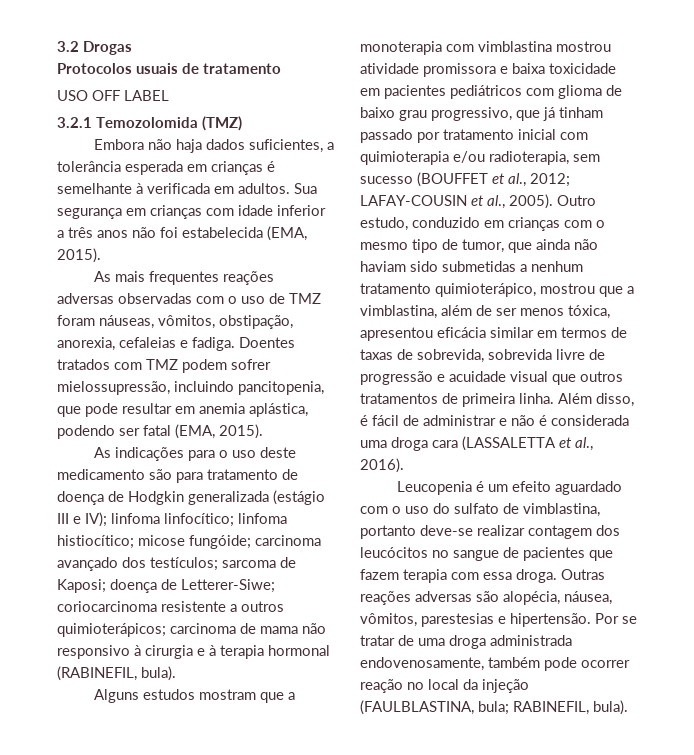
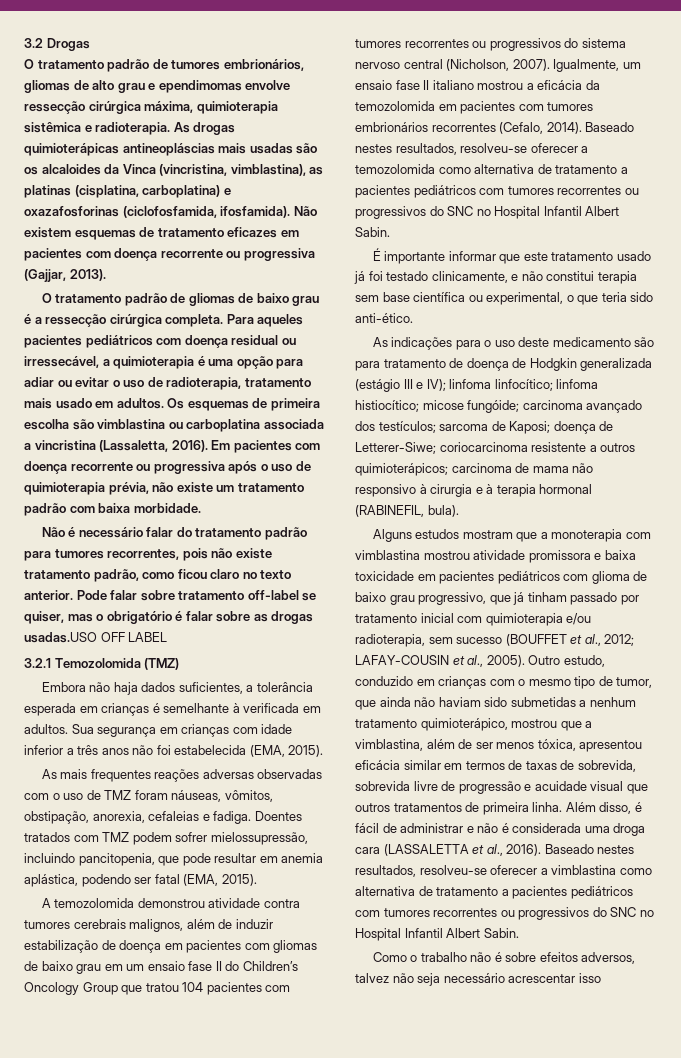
[57,63,281,74] [57,90,88,101] Protocolos usuais de tratamento // USO -> [24,59,304,72] [24,80,291,93] [24,101,278,114] [24,122,236,135] [24,143,318,156] [24,164,324,176] [24,185,231,198] [24,206,317,218] [24,227,299,240] [24,248,315,261] [24,269,106,282] [41,293,320,306] [24,314,304,327] [24,335,296,348] [24,356,304,369] [24,377,311,390] [24,398,320,411] [24,419,324,432] [24,440,321,453] [24,461,311,474] [24,482,304,495] [24,503,201,516] [41,527,307,540] [24,548,272,561] [24,569,292,582] [24,590,317,601] [24,611,314,624] [24,632,97,643] O tratamento padrão de tumores embrionários, gliomas de alto grau e ependimomas envolve ressecção cirúrgica máxima, quimioterapia sistêmica e radioterapia. As drogas quimioterápicas antineopláscias mais usadas são os alcaloides da Vinca (vincristina, vimblastina), as platinas (cisplatina, carboplatina) e oxazafosforinas (ciclofosfamida, ifosfamida). Não existem esquemas de tratamento eficazes em pacientes com doença recorrente ou progressiva (Gajjar, 2013). // O tratamento padrão de gliomas de baixo grau é a ressecção cirúrgica completa. Para aqueles pacientes pediátricos com doença residual ou irressecável, a quimioterapia é uma opção para adiar ou evitar o uso de radioterapia, tratamento mais usado em adultos. Os esquemas de primeira escolha são vimblastina ou carboplatina associada a vincristina (Lassaletta, 2016). Em pacientes com doença recorrente ou progressiva após o uso de quimioterapia prévia, não existe um tratamento padrão com baixa morbidade. // Não é necessário falar do tratamento padrão para tumores recorrentes, pois não existe tratamento padrão, como ficou claro no texto anterior. Pode falar sobre tratamento off-label se quiser, mas o obrigatório é falar sobre as drogas usadas.USO
(263, 431) none -> [41,898,300,908] [24,919,273,932] [24,940,318,953] [24,961,298,974] [24,982,291,995] [355,38,626,51] [355,59,641,72] [355,80,600,90] [355,101,594,114] [355,122,635,134] [355,143,589,155] [355,164,628,174] [355,185,639,198] [355,206,620,219] [355,227,390,237] [372,248,651,264] [354,271,637,284] [355,292,654,305] [355,313,413,323] // A temozolomida demonstrou atividade contra tumores cerebrais malignos, além de induzir estabilização de doença em pacientes com gliomas de baixo grau em um ensaio fase II do Children’s Oncology Group que tratou 104 pacientes com tumores recorrentes ou progressivos do sistema nervoso central (Nicholson, 2007). Igualmente, um ensaio fase II italiano mostrou a eficácia da temozolomida em pacientes com tumores embrionários recorrentes (Cefalo, 2014). Baseado nestes resultados, resolveu-se oferecer a temozolomida como alternativa de tratamento a pacientes pediátricos com tumores recorrentes ou progressivos do SNC no Hospital Infantil Albert Sabin. // É importante informar que este tratamento usado já foi testado clinicamente, e não constitui terapia sem base científica ou experimental, o que teria sido anti-ético.
[396,481,622,495] [360,503,600,517] [360,525,620,539] [360,547,613,561] [360,569,605,583] [360,591,612,605] [360,613,637,627] [360,635,572,649] [360,657,630,671] [360,679,529,693] [360,700,628,715] // Leucopenia é um efeito aguardado com o uso do sulfato de vimblastina, portanto deve-se realizar contagem dos leucócitos no sangue de pacientes que fazem terapia com essa droga. Outras reações adversas são alopécia, náusea, vômitos, parestesias e hipertensão. Por se tratar de uma droga administrada endovenosamente, também pode ocorrer reação no local da injeção (FAULBLASTINA, bula; RABINEFIL, bula). -> [544,844,635,854] [355,865,652,877] [355,886,633,899] [355,907,654,920] [355,928,519,941] [372,952,636,964] [355,973,601,986] Baseado nestes resultados, resolveu-se oferecer a vimblastina como alternativa de tratamento a pacientes pediátricos com tumores recorrentes ou progressivos do SNC no Hospital Infantil Albert Sabin. // Como o trabalho não é sobre efeitos adversos, talvez não seja necessário acrescentar isso

